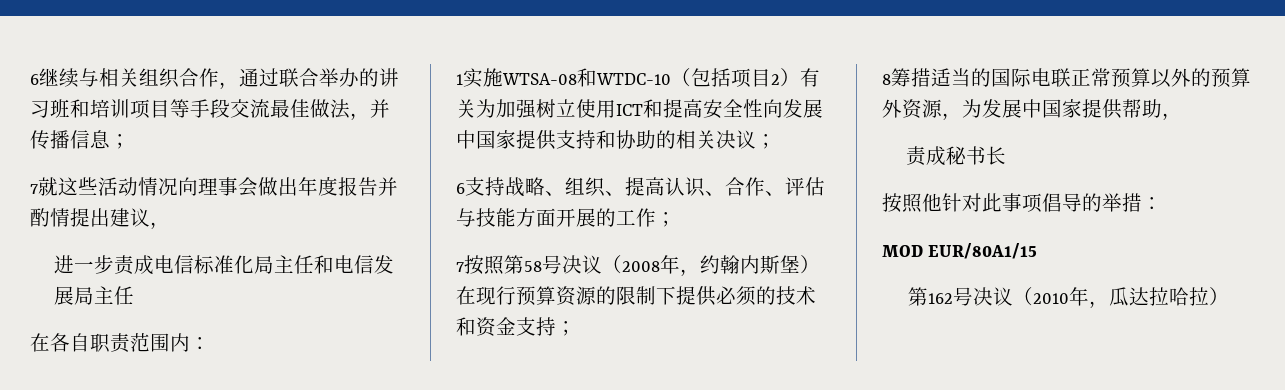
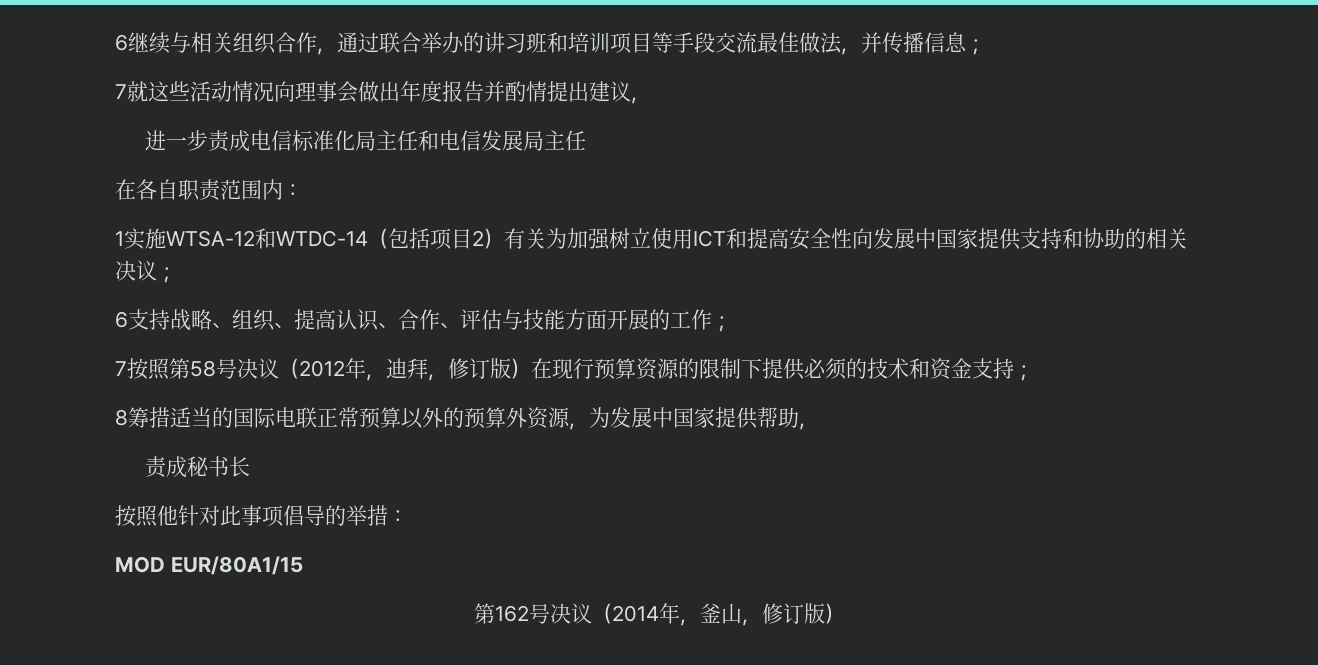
[502,68,671,87] WTSA-08和WTDC-10 -> [166,228,368,249] WTSA-12和WTDC-14
[622,255,800,276] 2008年，约翰内斯堡 -> [299,358,511,381] 2012年，迪拜，修订版
[1033,287,1209,308] 2010年，瓜达拉哈拉 -> [611,603,825,626] 2014年，釜山，修订版

